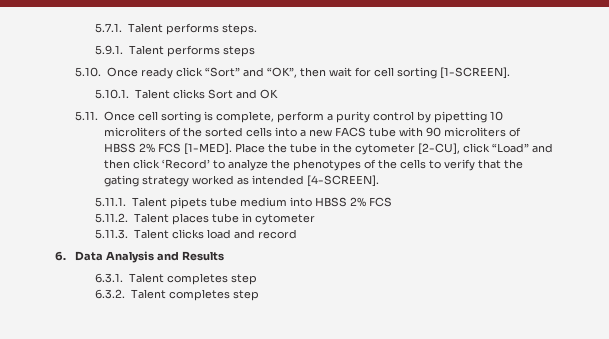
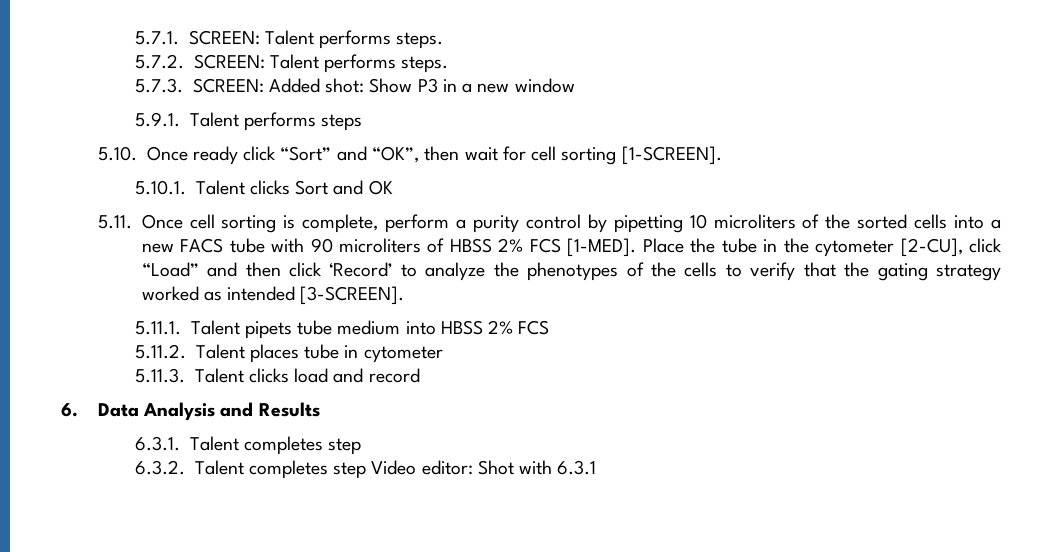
[127,23,257,35] Talent performs steps. -> [188,30,444,49] [134,54,449,73] [134,78,575,93] SCREEN: Talent performs steps. // 5.7.2. SCREEN: Talent performs steps. // 5.7.3. SCREEN: Added shot: Show P3 in a new window
[306,175,379,187] [4-SCREEN]. -> [300,286,405,305] [3-SCREEN].
(259, 295) none -> [371,460,597,475] Video editor: Shot with 6.3.1

